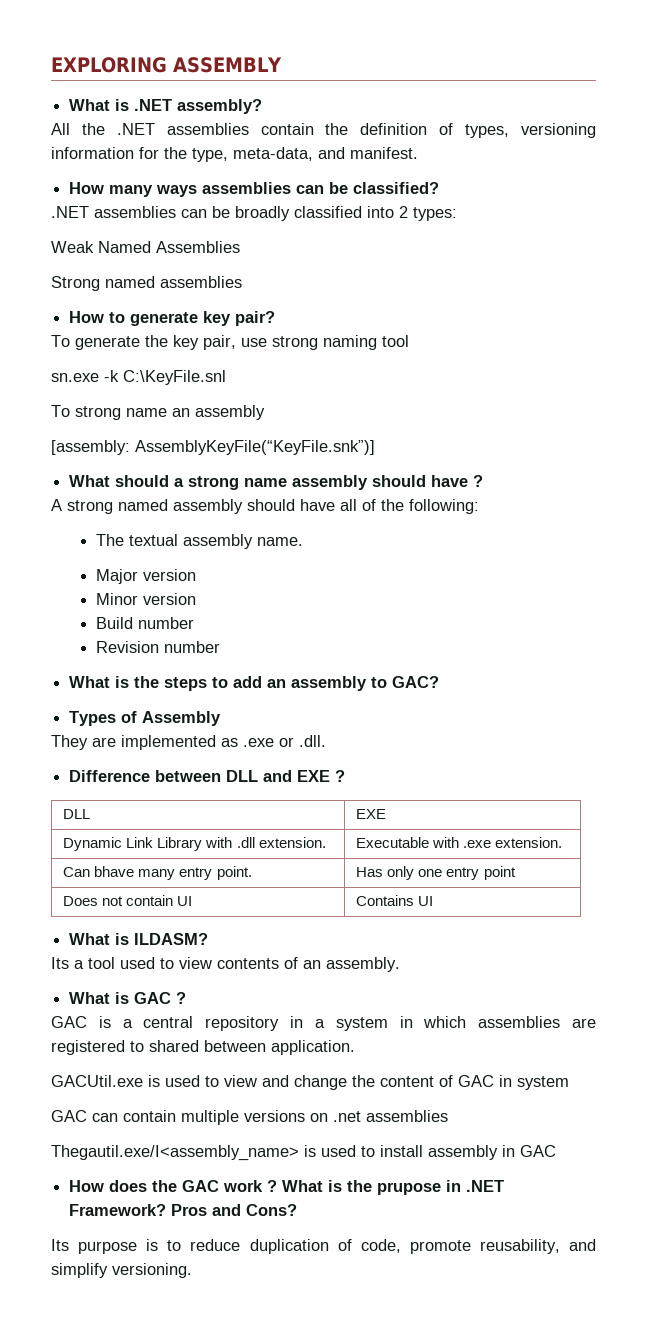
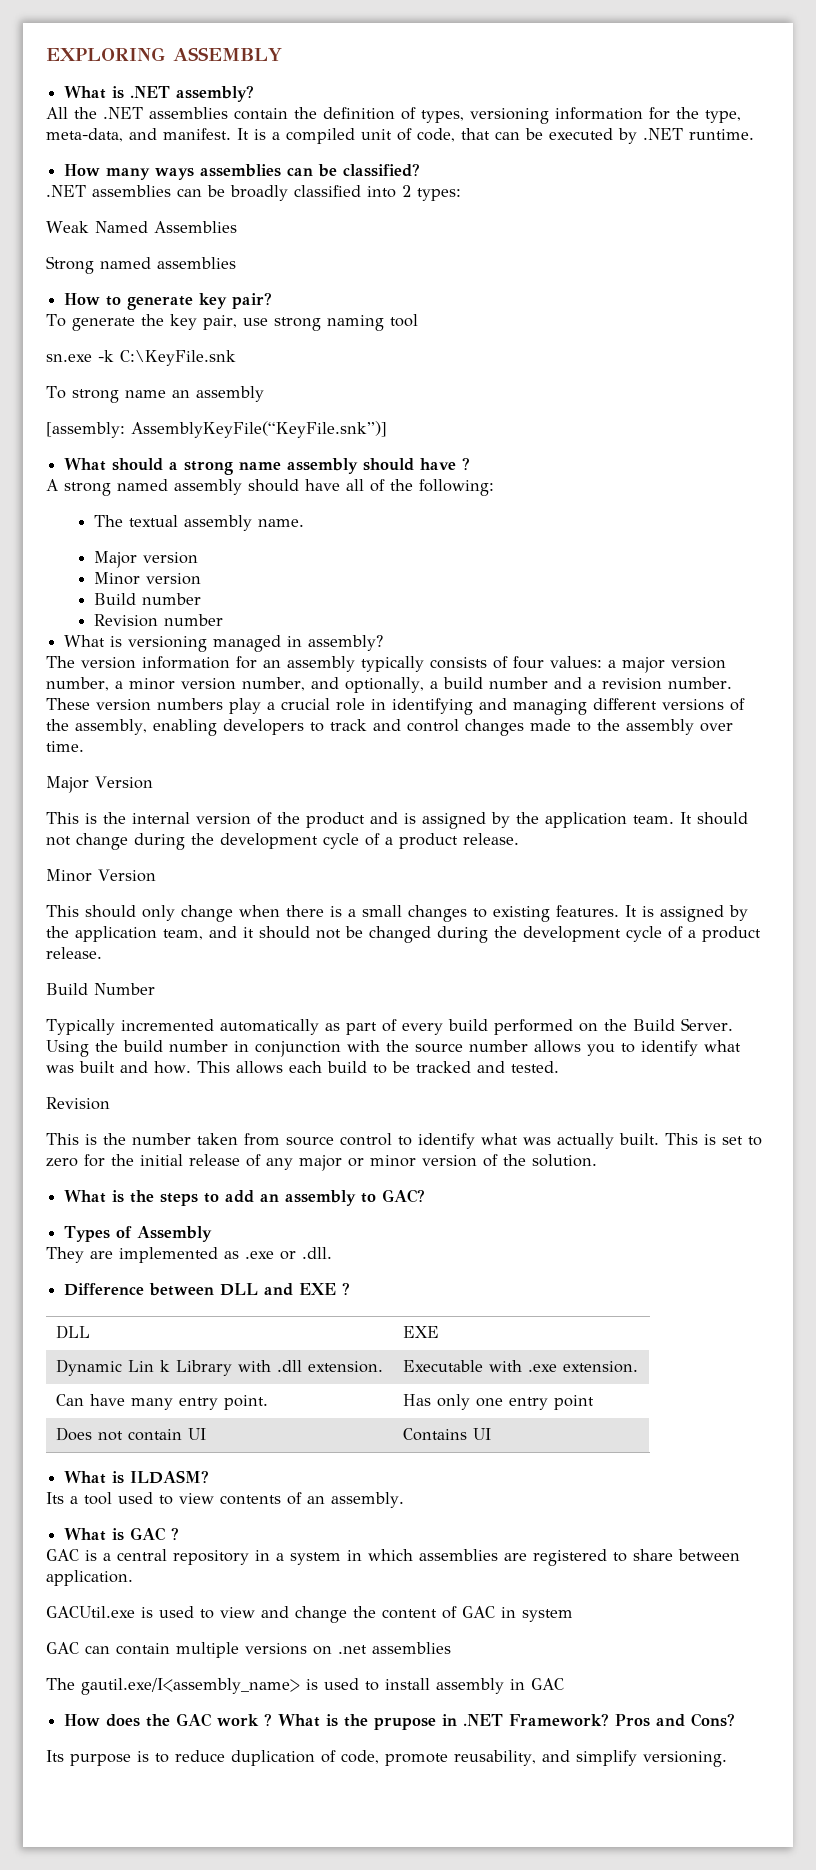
(418, 153) none -> [237,128,754,144] It is a compiled unit of code, that can be executed by .NET runtime.
[123,370,226,385] C:\KeyFile.snl -> [120,350,236,366] C:\KeyFile.snk
(221, 647) none -> [64,635,384,652] [46,656,726,673] [46,677,732,693] [46,698,745,715] [46,719,733,736] [46,741,84,752] [46,776,153,793] [46,812,748,829] [46,833,519,850] [46,869,156,882] [46,905,748,922] [46,926,761,943] [46,947,102,959] [46,983,155,995] [46,1018,733,1035] [46,1040,741,1057] [46,1061,559,1074] [46,1097,110,1110] [46,1133,762,1149] [46,1154,597,1171] // What is versioning managed in assembly? // The version information for an assembly typically consists of four values: a major version number, a minor version number, and optionally, a build number and a revision number. These version numbers play a crucial role in identifying and managing different versions of the assembly, enabling developers to track and control changes made to the assembly over time. // Major Version // This is the internal version of the product and is assigned by the application team. It should not change during the development cycle of a product release. // Minor Version // This should only change when there is a small changes to existing features. It is assigned by the application team, and it should not be changed during the development cycle of a product release. // Build Number // Typically incremented automatically as part of every build performed on the Build Server. Using the build number in conjunction with the source number allows you to identify what was built and how. This allows each build to be tracked and tested. // Revision // This is the number taken from source control to identify what was actually built. This is set to zero for the initial release of any major or minor version of the solution.
[126,837,154,848] Link -> [128,1360,171,1372] Lin k
[94,866,135,877] bhave -> [90,1394,126,1406] have
[149,1040,199,1052] shared -> [633,1549,673,1561] share
[51,1145,299,1161] Thegautil.exe/I<assembly_name> -> [46,1678,300,1695] The gautil.exe/I<assembly_name>

